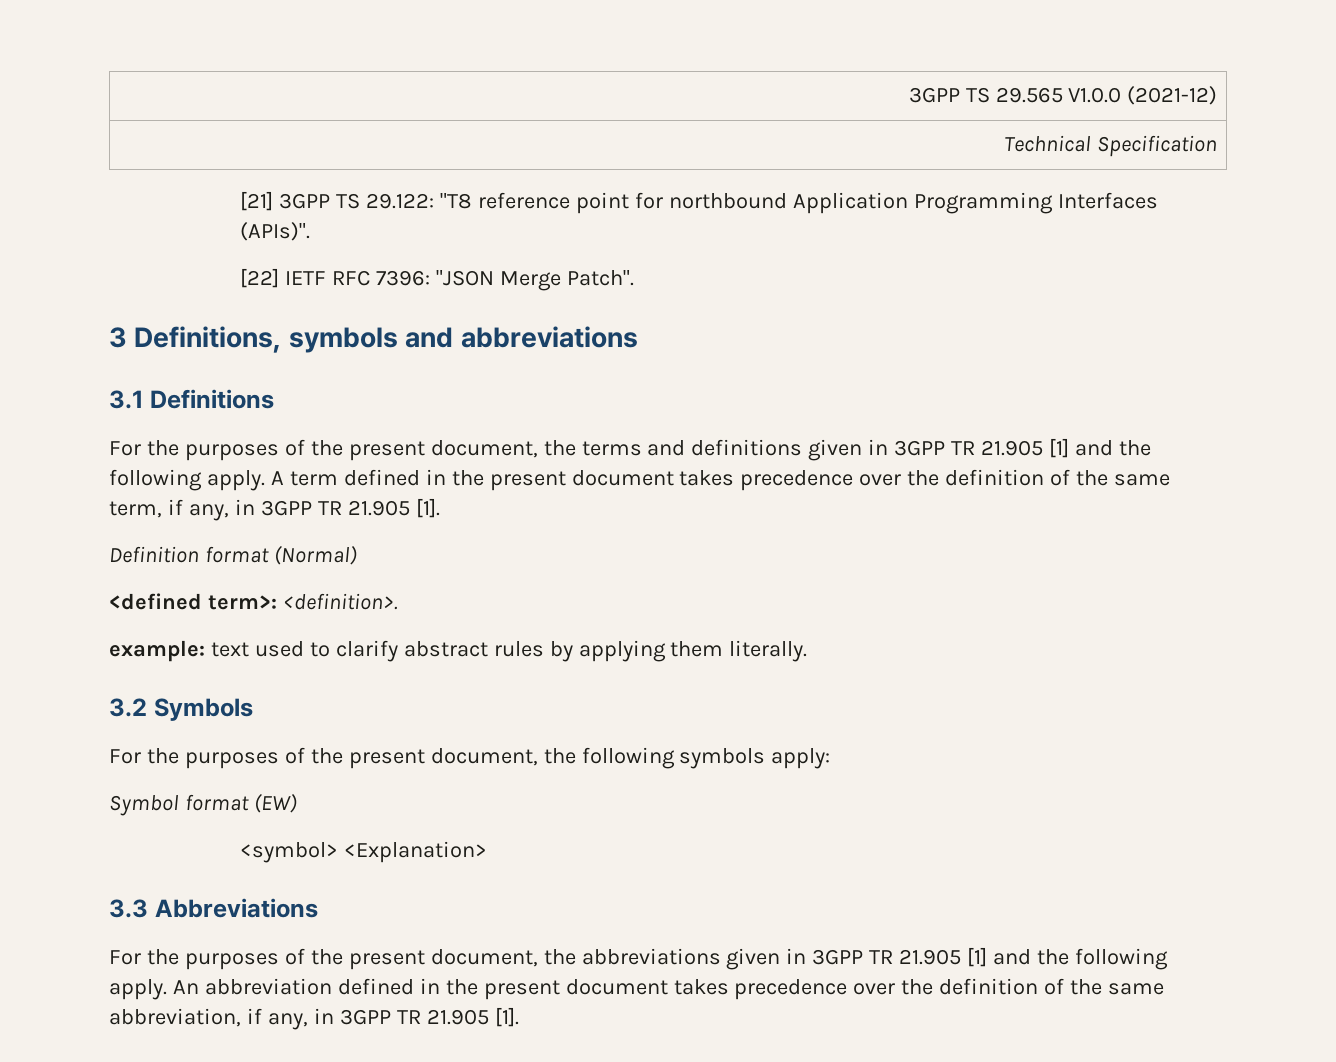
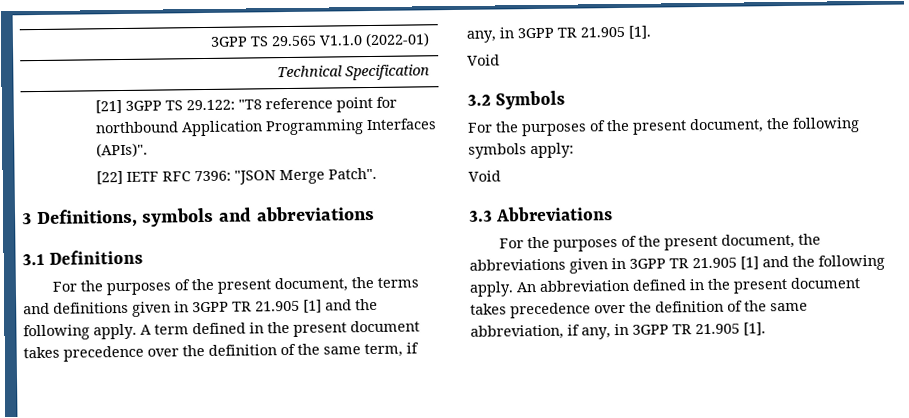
[1068,86,1218,105] V1.0.0 (2021-12) -> [319,32,431,48] V1.1.0 (2022-01)
[109,545,357,565] [109,593,398,610] [109,640,808,662] Definition format (Normal) // <defined term>: <definition>. // example: text used to clarify abstract rules by applying them literally. -> [467,54,500,66] Void
[109,793,297,816] [240,841,488,863] Symbol format (EW) // <symbol> <Explanation> -> [468,170,501,182] Void

